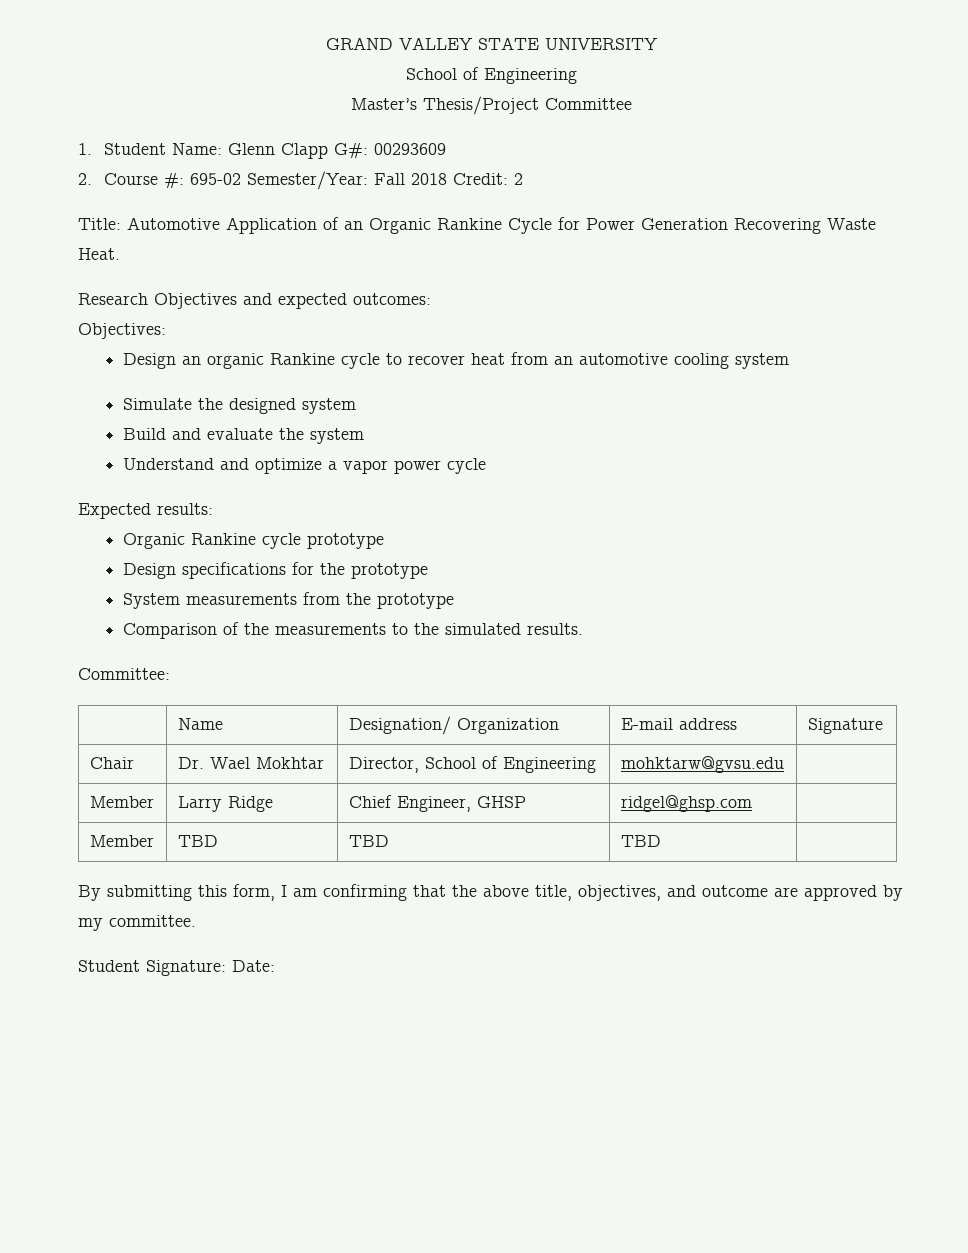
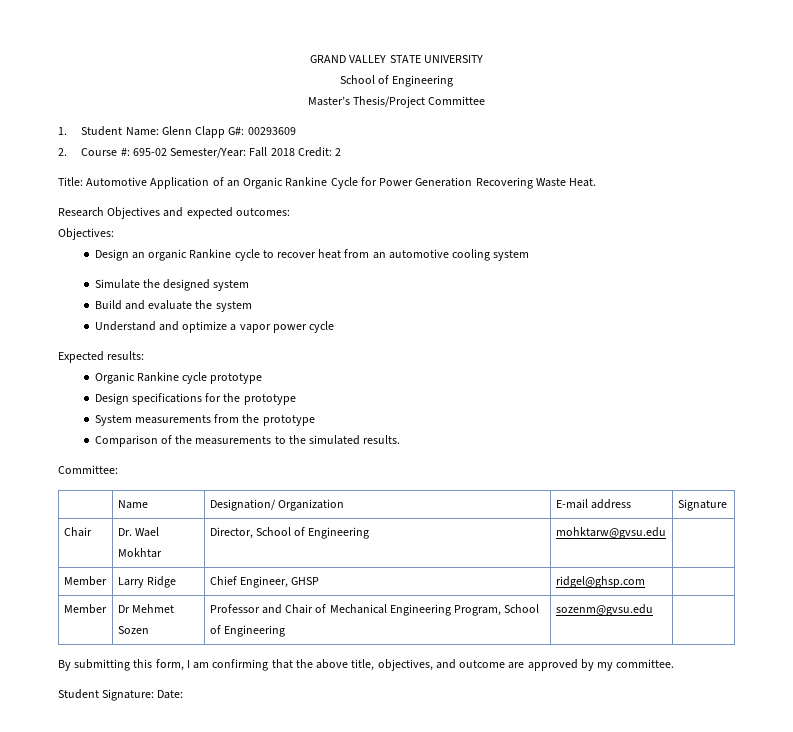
[177,835,218,847] [348,835,389,847] [620,835,661,847] TBD | TBD | TBD -> [117,604,174,613] [117,626,149,634] [209,604,540,616] [209,625,285,637] [555,604,653,616] Dr Mehmet Sozen | Professor and Chair of Mechanical Engineering Program, School of Engineering | sozenm@gvsu.edu

